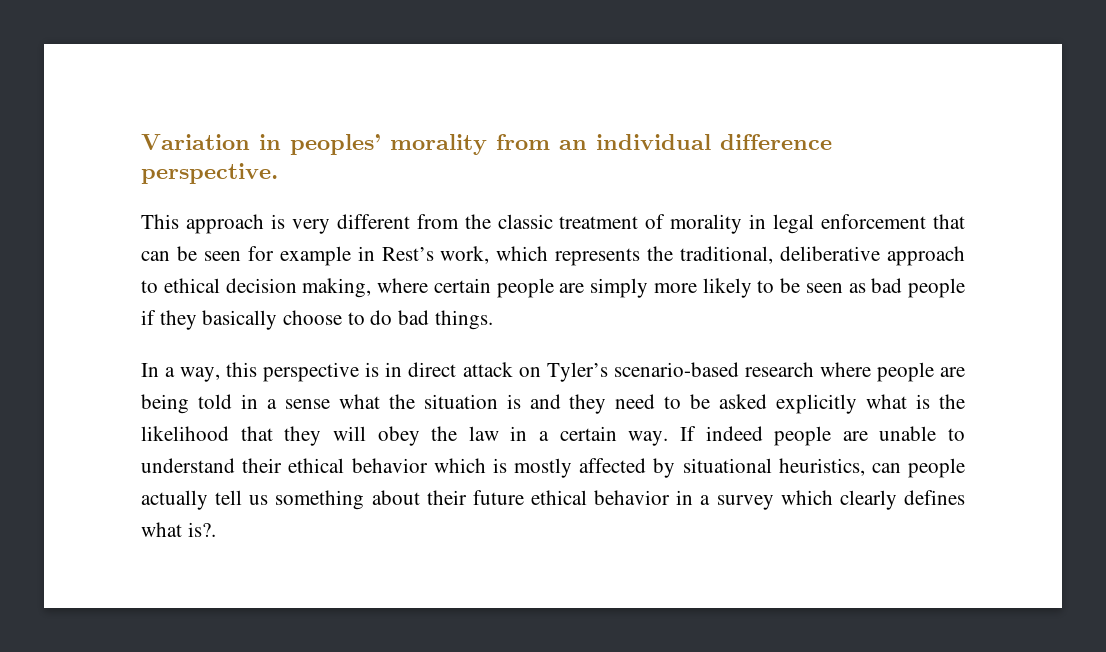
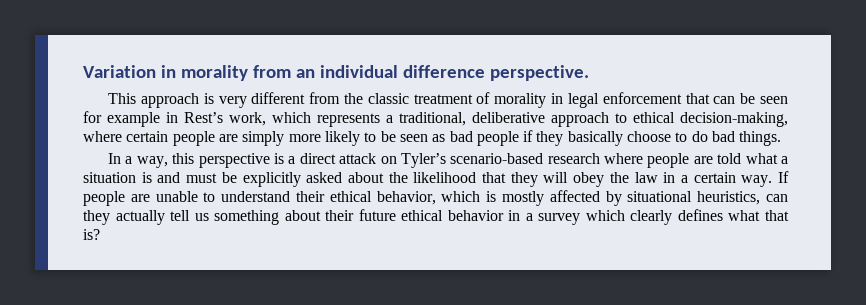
[290,134,381,155] peoples’ -> (176, 71) none
[647,246,674,261] the -> [386,115,393,123] a
[225,278,372,298] decision making, -> [680,112,788,127] decision-making,
[385,362,403,377] in -> [288,156,296,164] a
[141,394,931,414] being told in a sense what the situation is and they need to be asked explicitly what is -> [717,153,789,164] [83,172,384,187] told what a situation is and must be explicitly asked about
[705,426,763,441] indeed -> (790, 177) none
[351,458,428,473] behavior -> [376,191,436,205] behavior,
[907,458,965,478] people -> [83,210,110,225] they
[187,522,216,537] is?. -> [764,210,789,221] [83,229,100,240] that is?

